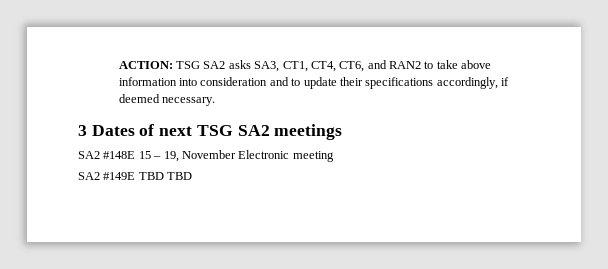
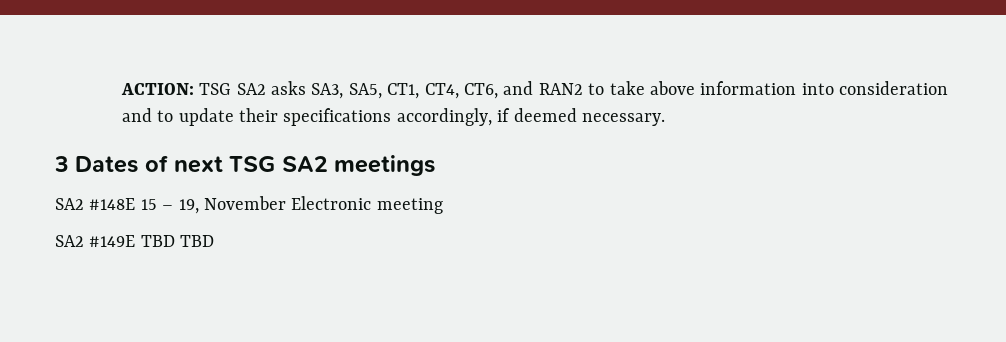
(280, 66) none -> [348,83,382,99] SA5,

